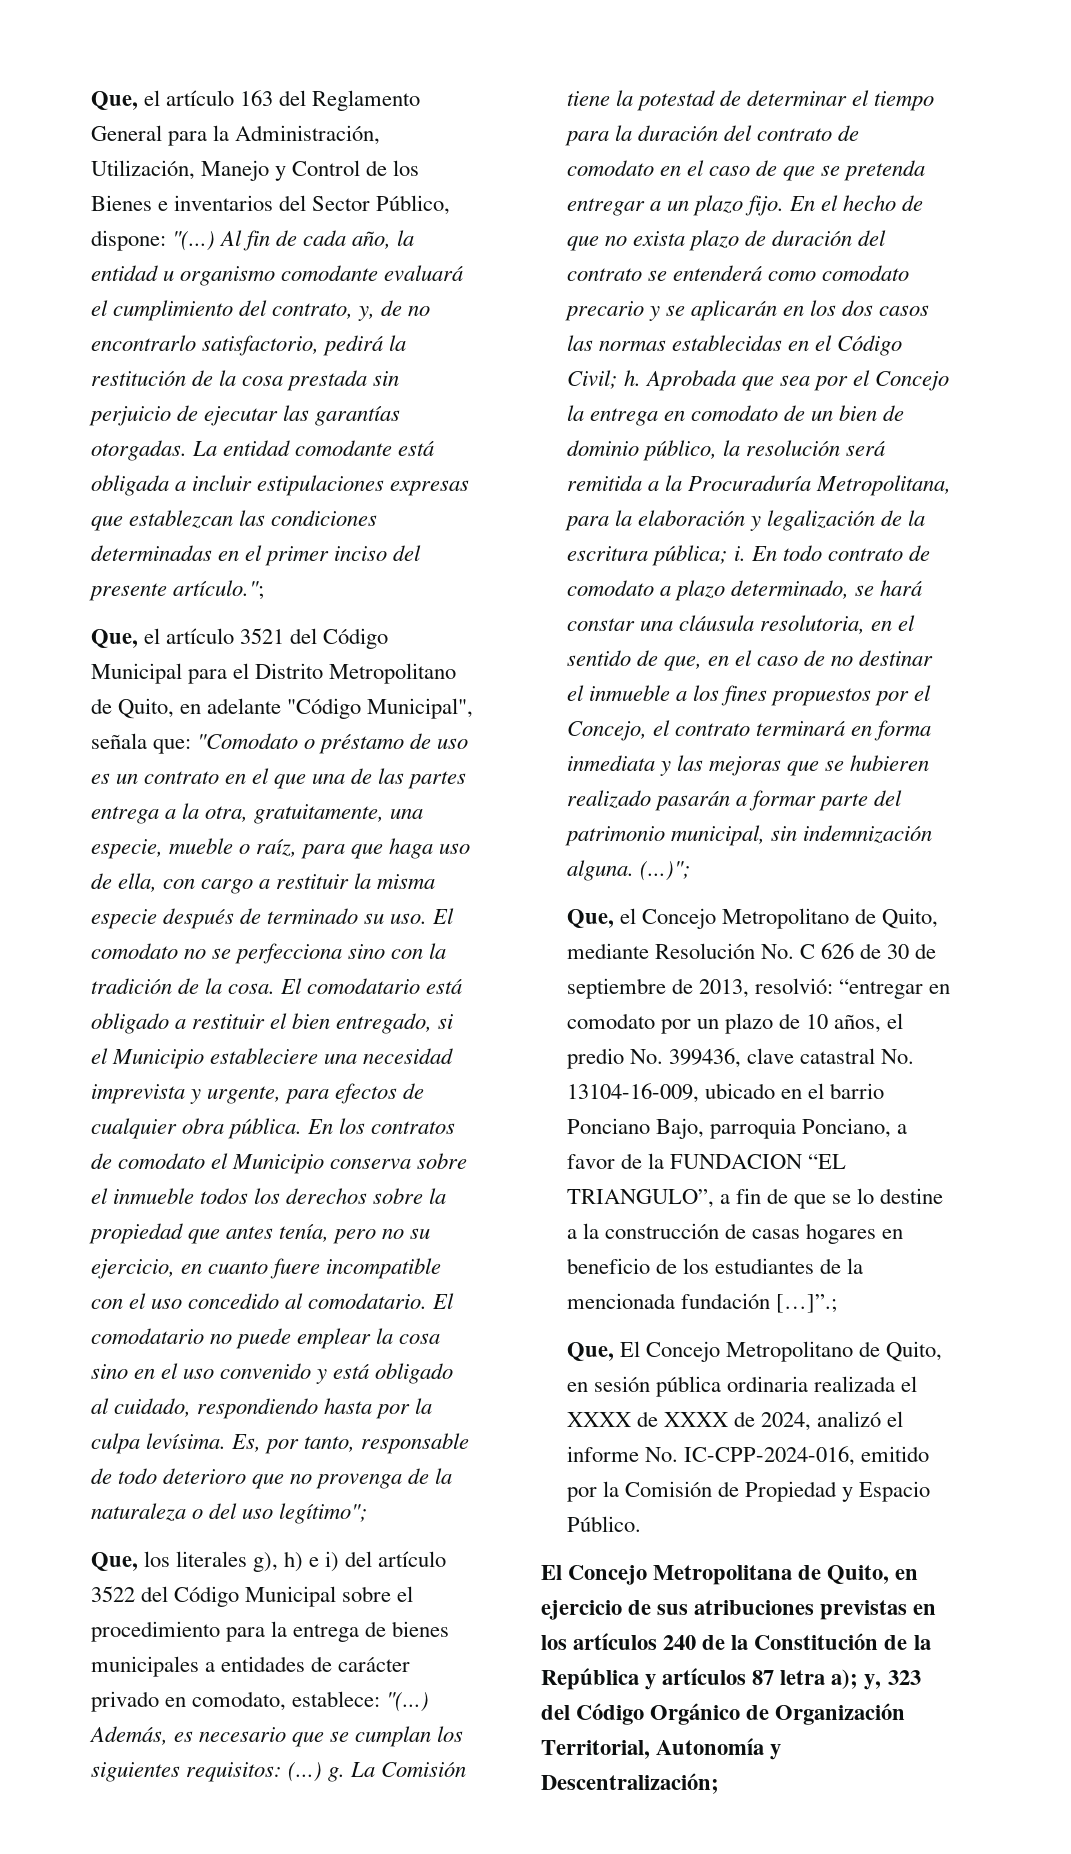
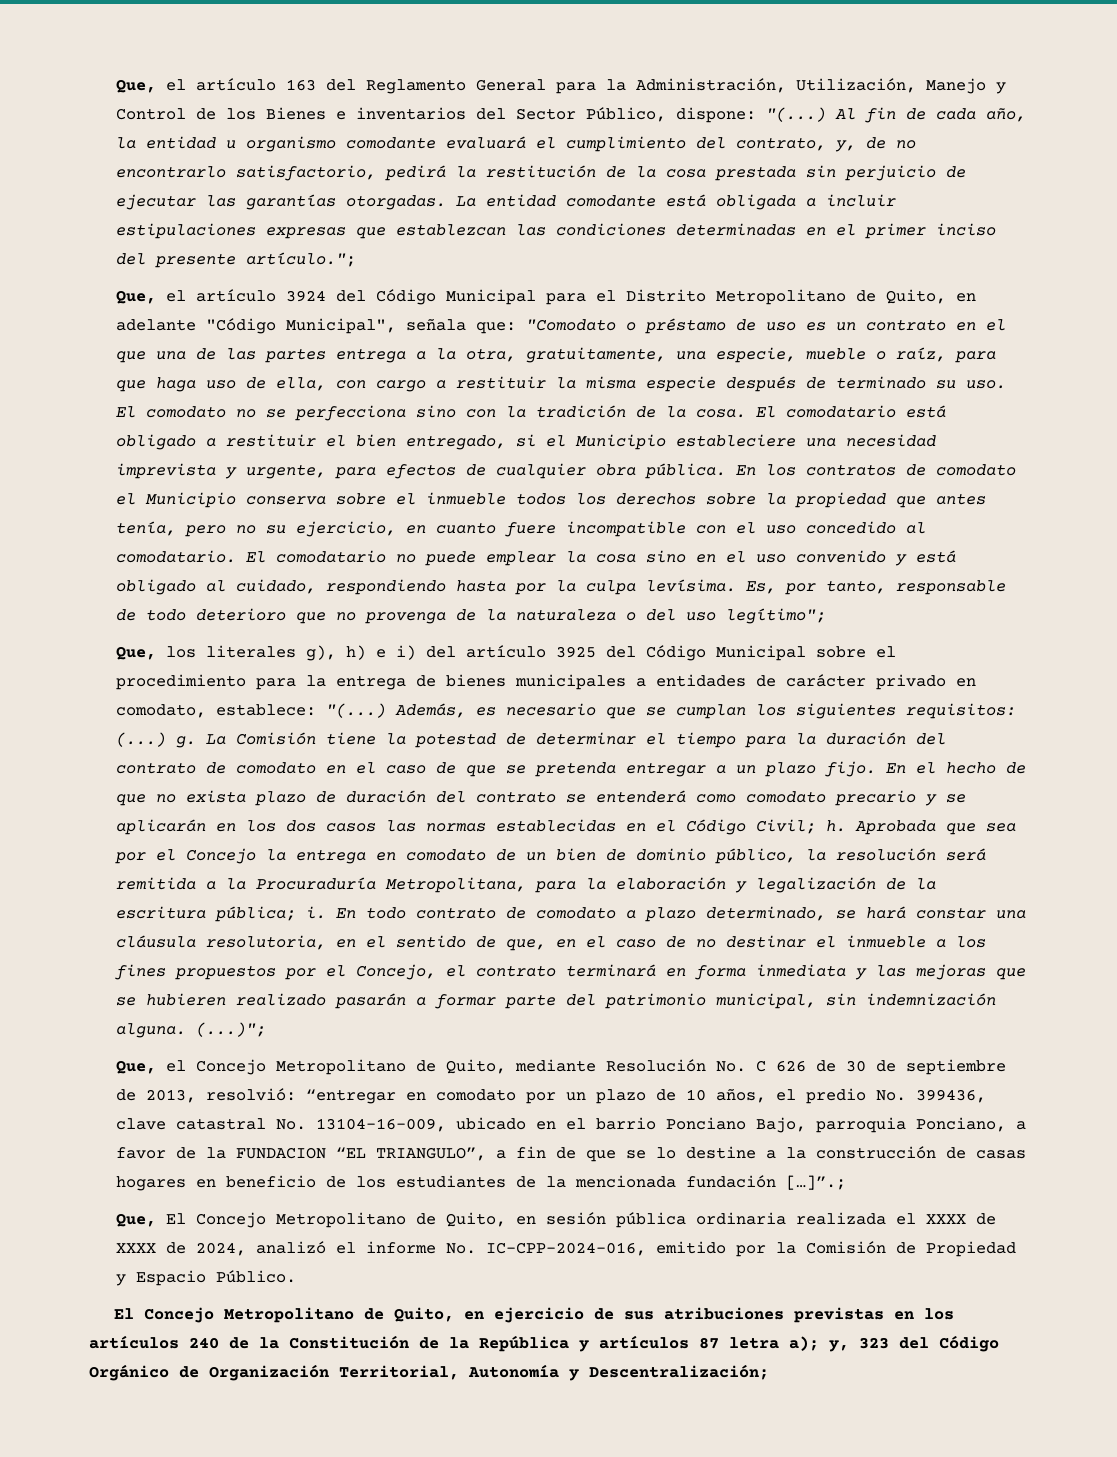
[239,628,284,644] 3521 -> [286,290,327,302] 3924
[90,1586,135,1602] 3522 -> [556,646,597,658] 3925
[653,1565,793,1585] Metropolitana -> [224,1307,355,1323] Metropolitano

